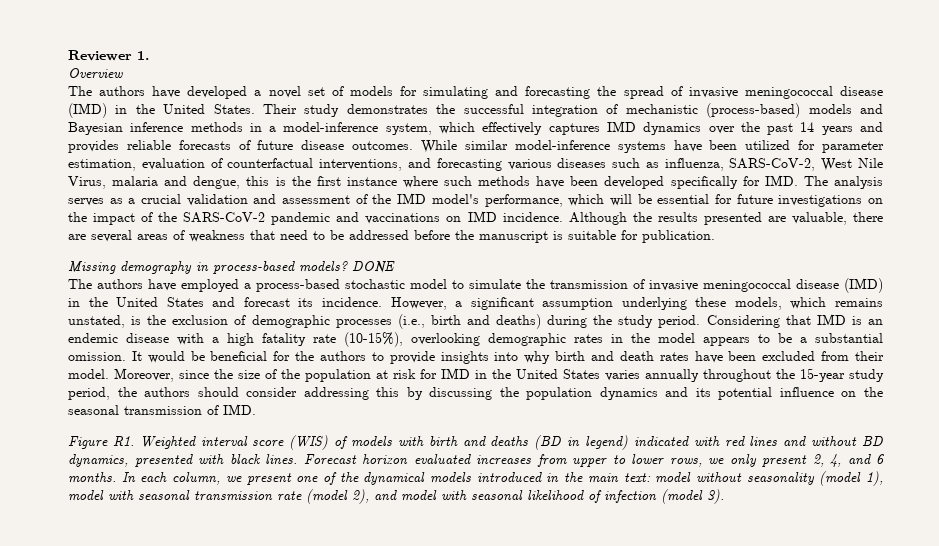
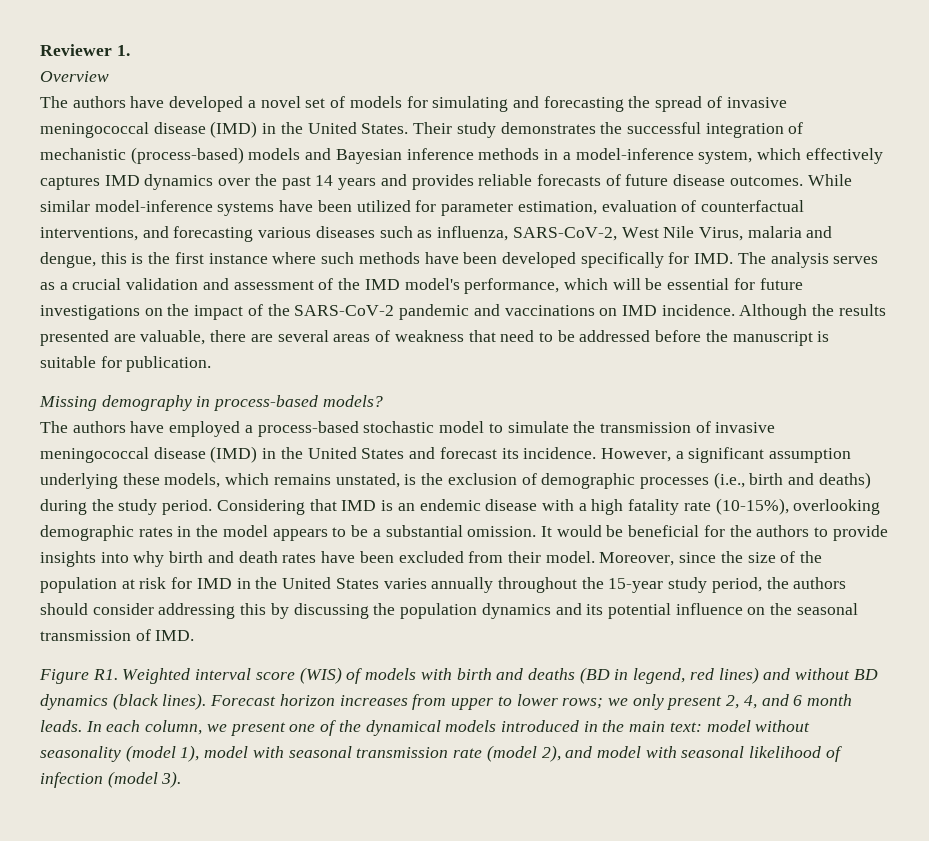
[352,261,395,273] DONE -> (383, 401) none
[584,435,884,450] [68,454,297,467] legend) indicated with red lines and without BD dynamics, presented with black lines. -> [633,667,878,684] [40,693,207,710] legend, red lines) and without BD dynamics (black lines).
[413,454,471,464] evaluated -> (335, 700) none
[669,458,702,467] rows, -> [562,698,604,709] rows;
[68,472,116,483] months. -> [807,694,853,706] [40,720,82,732] month leads.

